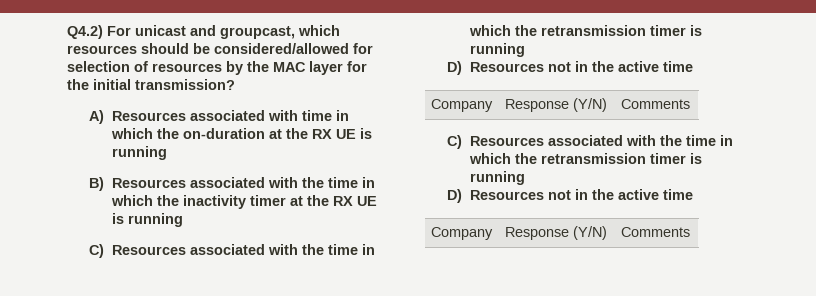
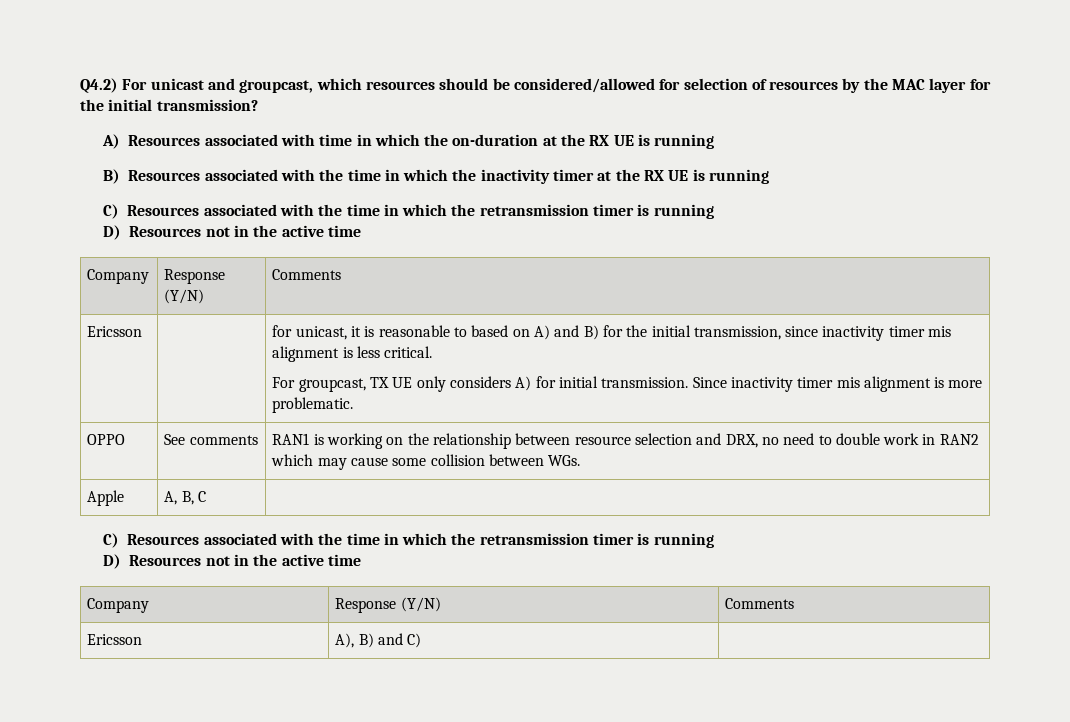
(691, 104) none -> [87,326,143,337] [272,325,952,341] [272,346,433,362] [272,376,983,392] [272,397,354,413] [87,434,126,445] [164,434,258,445] [272,433,979,449] [271,454,581,470] [87,490,125,506] [164,491,207,505] // Ericsson | | for unicast, it is reasonable to based on A) and B) for the initial transmission, since inactivity timer mis alignment is less critical. // For groupcast, TX UE only considers A) for initial transmission. Since inactivity timer mis alignment is more problematic. // OPPO | See comments | RAN1 is working on the relationship between resource selection and DRX, no need to double work in RAN2 which may cause some collision between WGs. // Apple | A, B, C |
(691, 232) none -> [87,634,143,645] [335,633,422,648] // Ericsson | A), B) and C) |

